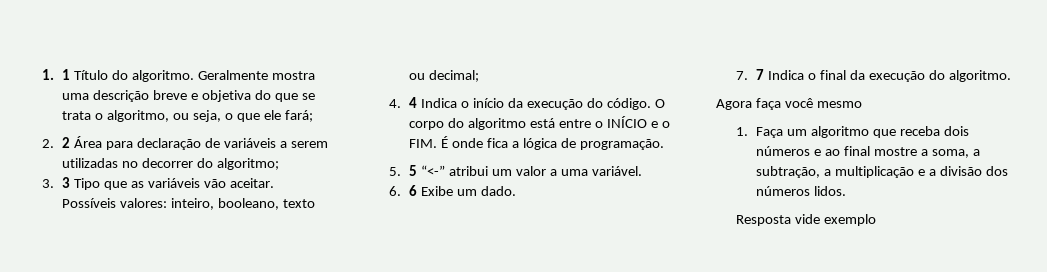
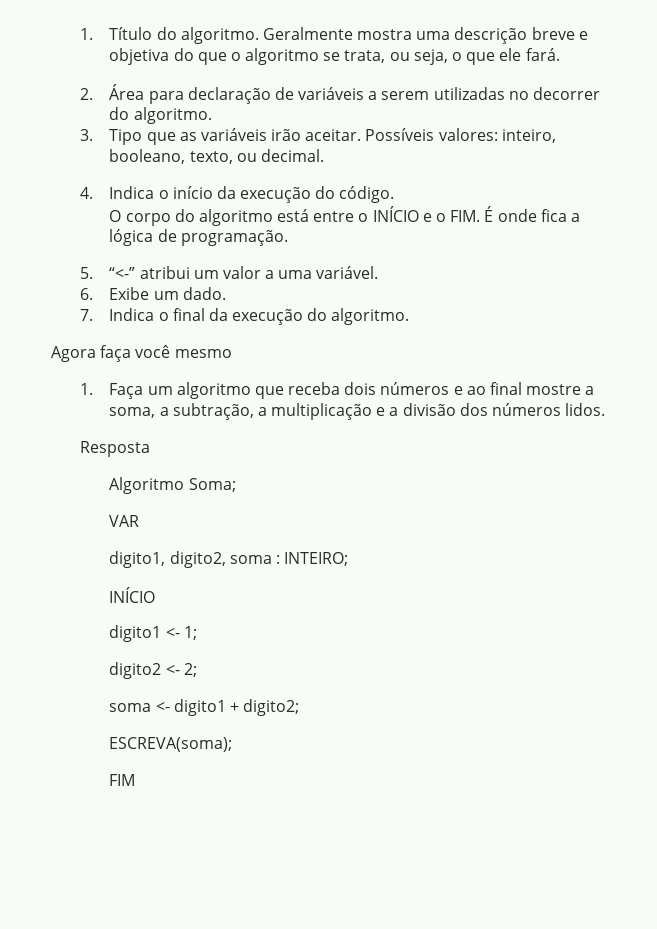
[42,69,71,80] 1. 1 -> [80,28,94,40] 1.
[301,93,315,100] [62,110,170,122] se trata o algoritmo, -> [230,48,386,65] o algoritmo se trata,
[284,110,313,122] fará; -> [525,48,560,61] fará.
[62,137,71,148] 2 -> (94, 94) none
[216,158,279,170] algoritmo; -> [133,107,212,124] algoritmo.
[62,177,71,188] 3 -> (94, 135) none
[203,179,226,188] vão -> [271,129,302,141] irão
[282,199,315,208] [409,70,480,82] texto ou decimal; -> [189,149,324,164] texto, ou decimal.
[409,97,418,108] 4 -> (94, 193) none
(651, 104) none -> (395, 194) //
[409,165,418,176] 5 -> (94, 273) none
[409,185,418,196] 6 -> (94, 294) none
[756,69,765,80] 7 -> (94, 315) none
[795,214,876,226] vide exemplo -> [109,477,236,494] [109,515,140,527] [109,551,349,568] [109,587,156,603] [109,625,197,642] [109,662,197,679] [109,699,300,716] [109,737,233,752] [109,774,136,786] // Algoritmo Soma; // VAR // digito1, digito2, soma : INTEIRO; // INÍCIO // digito1 <- 1; // digito2 <- 2; // soma <- digito1 + digito2; // ESCREVA(soma); // FIM

